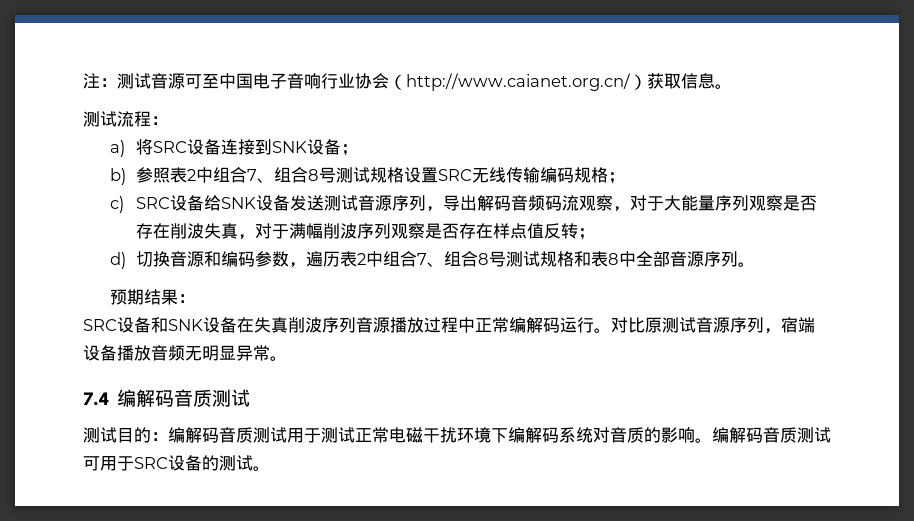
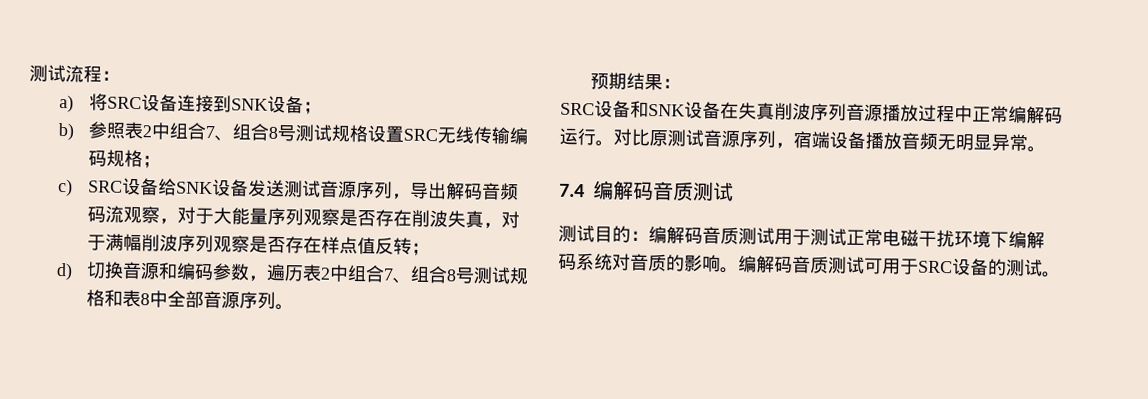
[83,73,732,91] 注：测试音源可至中国电子音响行业协会（http://www.caianet.org.cn/）获取信息。 // -> (29, 73) none

